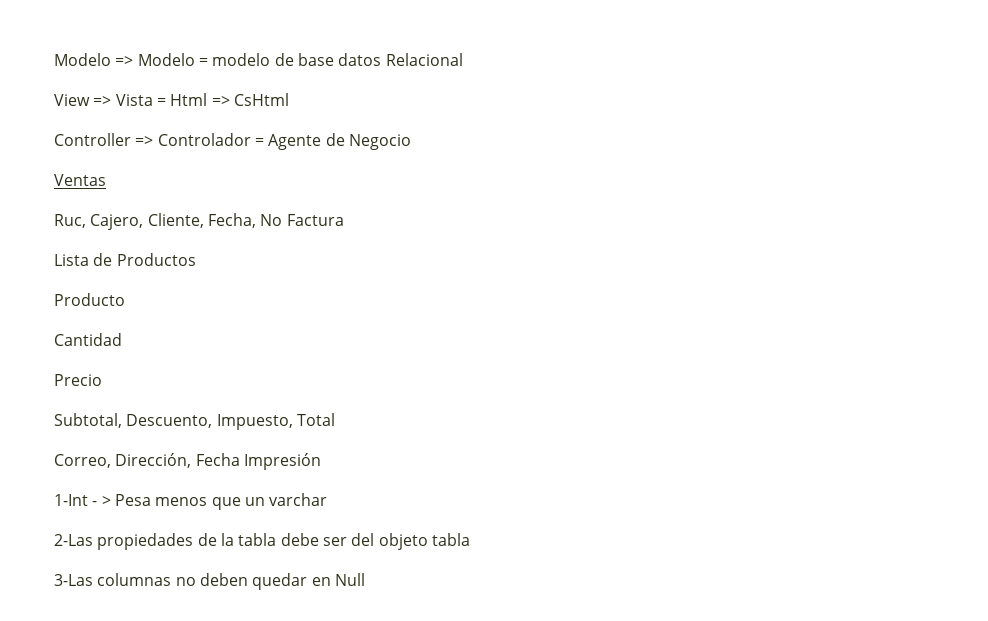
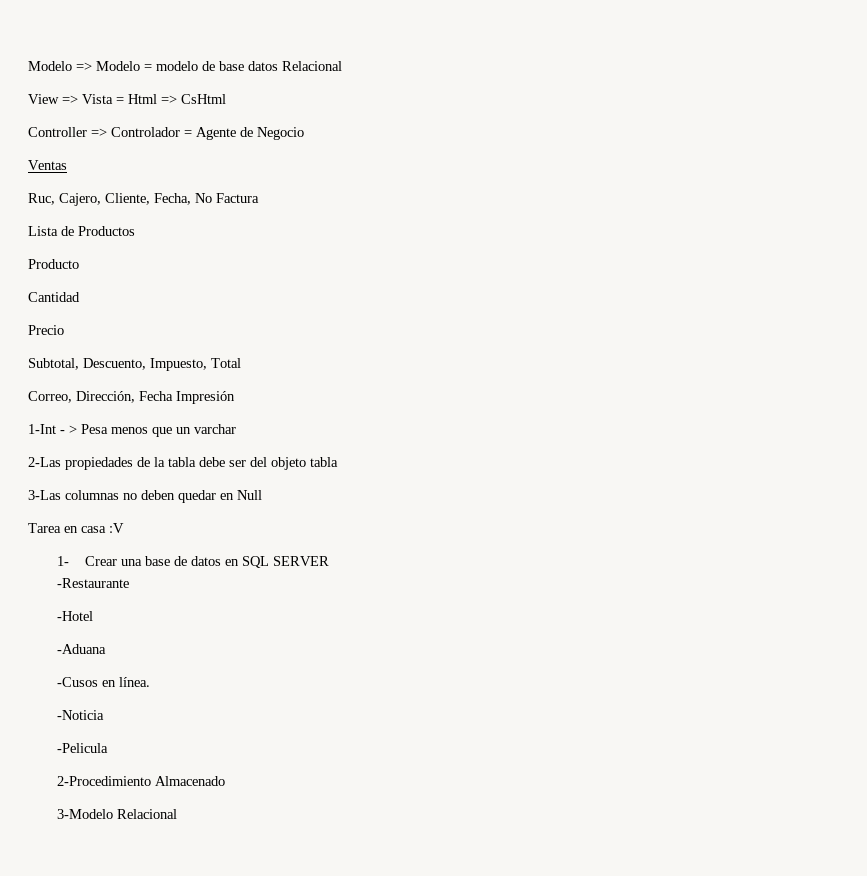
(365, 579) none -> [28,523,124,533] [56,556,330,568] [56,578,129,588] [56,611,93,621] [56,644,106,654] [56,677,150,687] [56,710,104,720] [56,743,108,753] [56,776,225,786] [56,809,177,819] // Tarea en casa :V // 1- Crear una base de datos en SQL SERVER // -Restaurante // -Hotel // -Aduana // -Cusos en línea. // -Noticia // -Pelicula // 2-Procedimiento Almacenado // 3-Modelo Relacional

